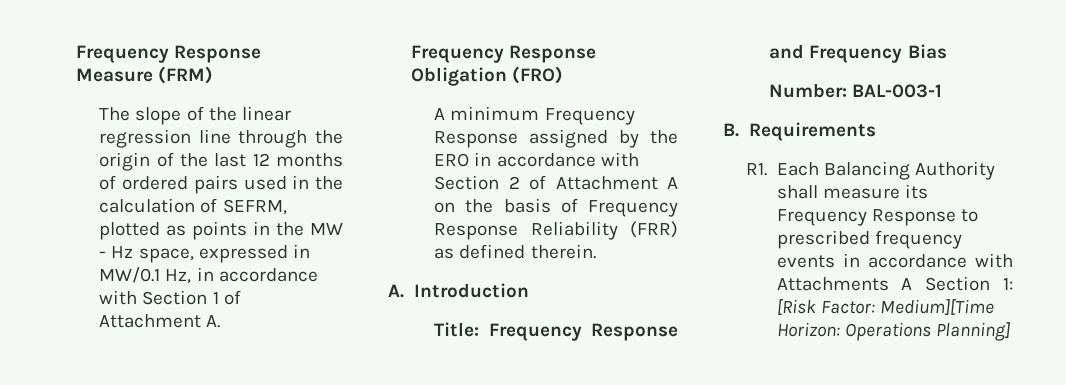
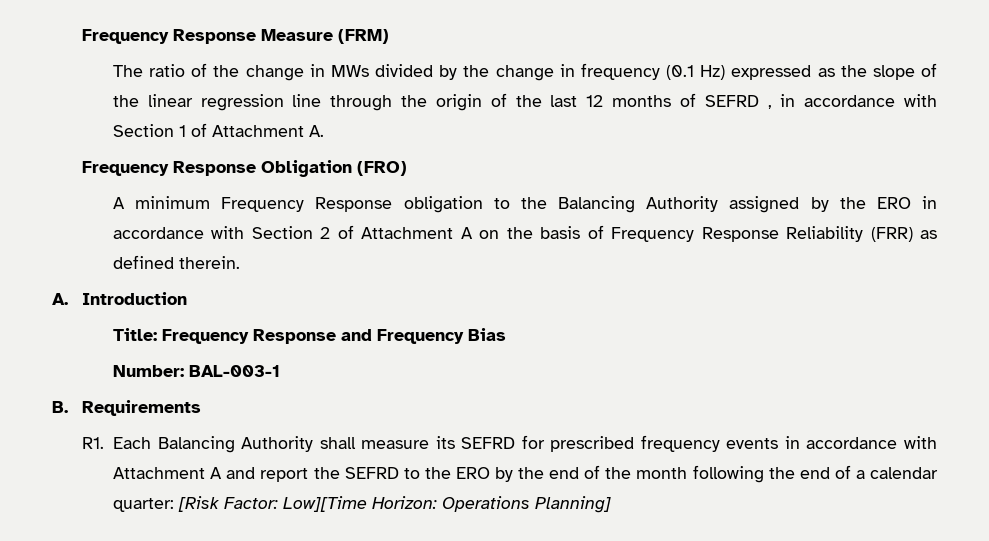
(131, 114) none -> [148,63,867,81] ratio of the change in MWs divided by the change in frequency (0.1 Hz) expressed as the
[122,175,343,194] [99,198,287,215] [99,221,343,240] [99,244,310,263] [99,267,192,284] ordered pairs used in the calculation of SEFRM, plotted as points in the MW - Hz space, expressed in MW/0.1 Hz, -> [704,95,772,109] SEFRD ,
(519, 139) none -> [403,196,719,213] obligation to the Balancing Authority
[776,209,978,226] Frequency Response to -> [461,435,545,449] SEFRD for
[776,276,1013,291] Attachments A Section 1: -> [113,465,938,483] [113,498,175,512] Attachment A and report the SEFRD to the ERO by the end of the month following the end of a calendar quarter:
[879,299,994,315] Medium][Time -> [283,496,368,512] Low][Time

